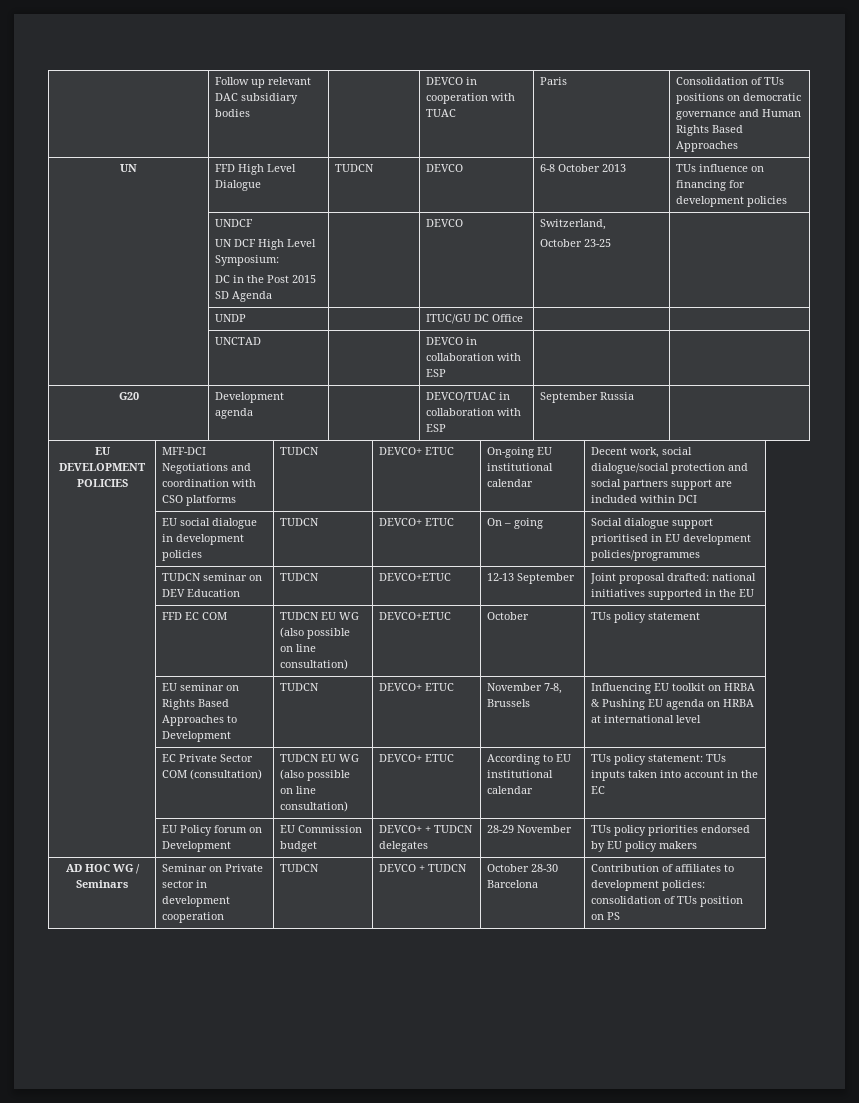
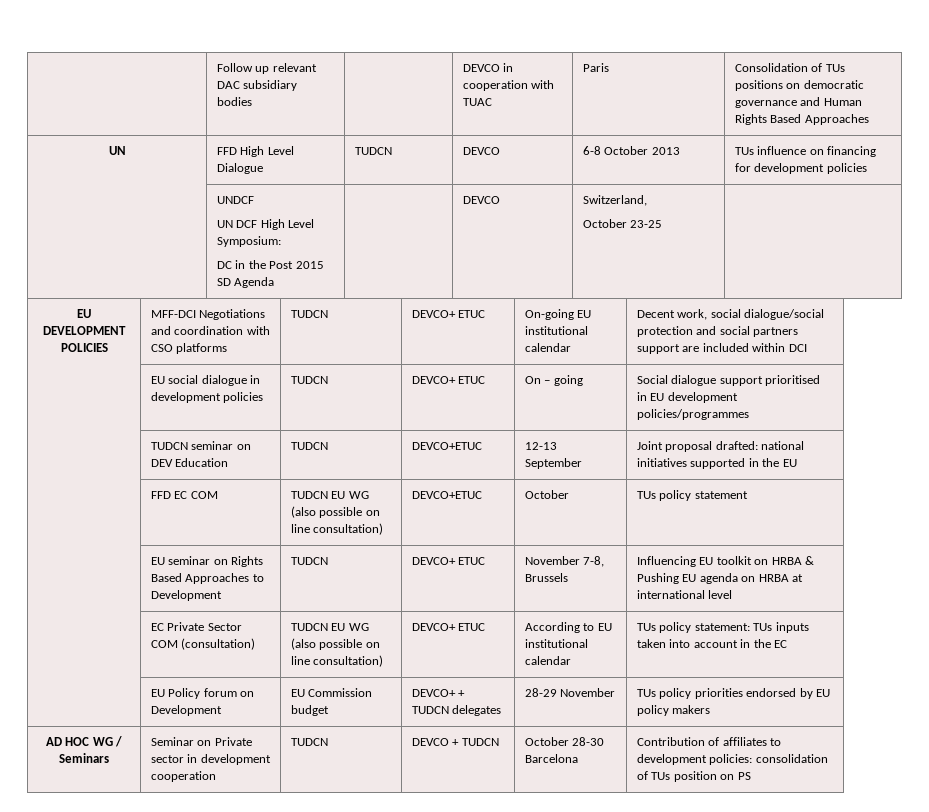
[215,314,247,322] [426,314,524,324] [215,337,262,345] [426,337,478,345] [426,353,522,361] [426,369,447,377] [118,392,139,400] [215,392,285,403] [215,408,254,419] [426,392,511,402] [426,408,522,416] [426,424,447,432] [540,392,635,403] // | UNDP | | ITUC/GU DC Office | | // | UNCTAD | | DEVCO in collaboration with ESP | | // G20 | Development agenda | | DEVCO/TUAC in collaboration with ESP | September Russia | -> (663, 224) none

